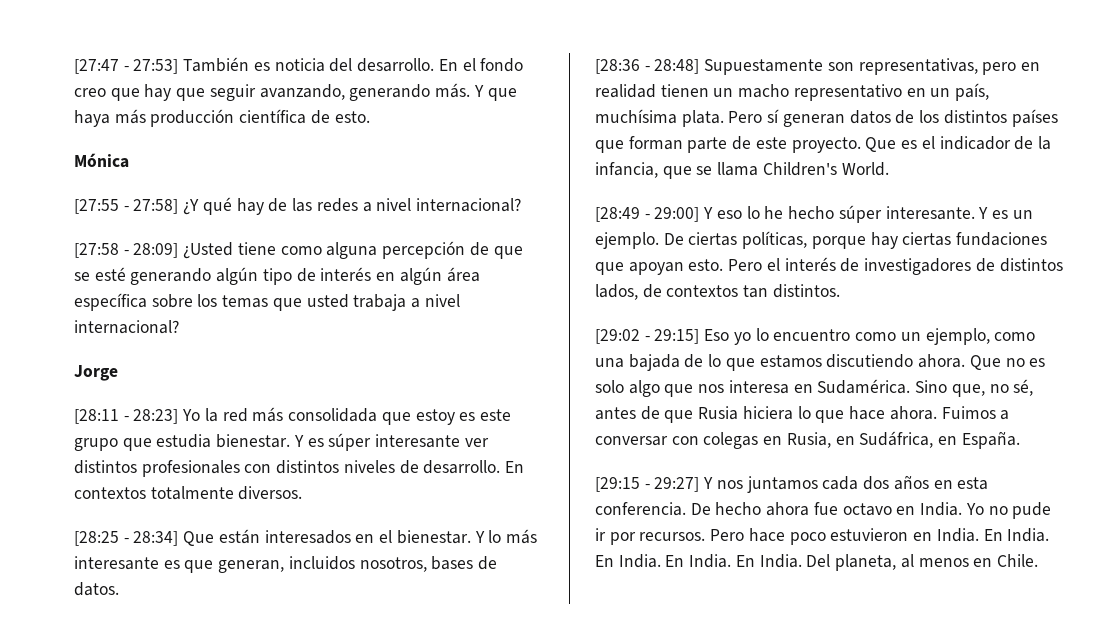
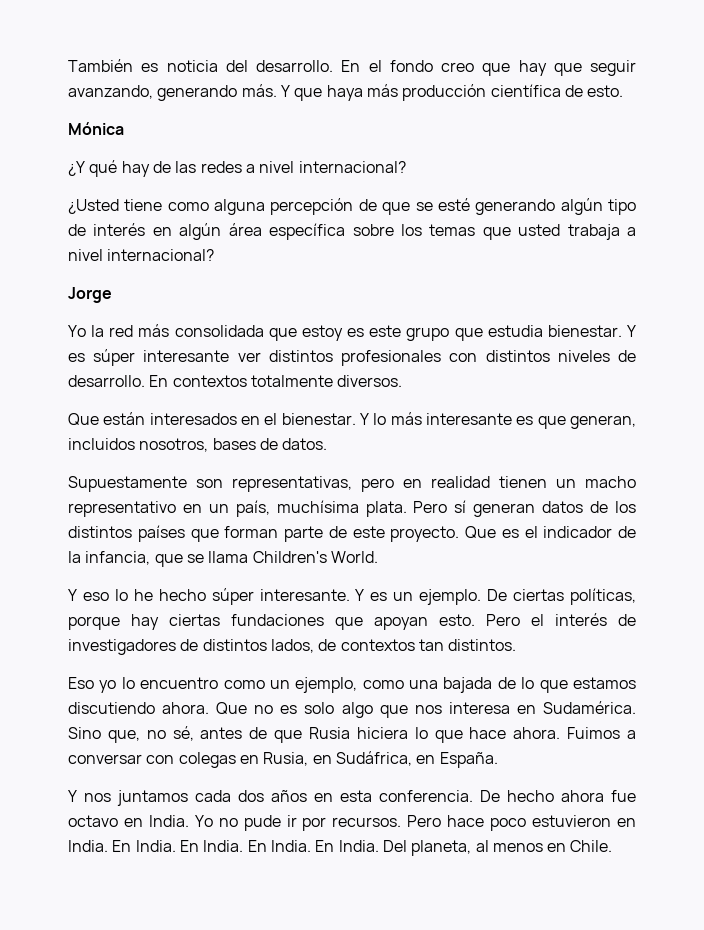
[74,59,179,74] [27:47 - 27:53] -> (68, 65) none
[74,199,179,214] [27:55 - 27:58] -> (124, 128) none
[74,243,179,258] [27:58 - 28:09] -> (406, 167) none
[74,409,179,424] [28:11 - 28:23] -> (112, 295) none
[74,531,179,546] [28:25 - 28:34] -> (403, 381) none
[595,59,700,74] [28:36 - 28:48] -> (328, 444) none
[595,207,700,222] [28:49 - 29:00] -> (378, 557) none
[595,329,700,344] [29:02 - 29:15] -> (517, 645) none
[595,477,700,492] [29:15 - 29:27] -> (498, 760) none

